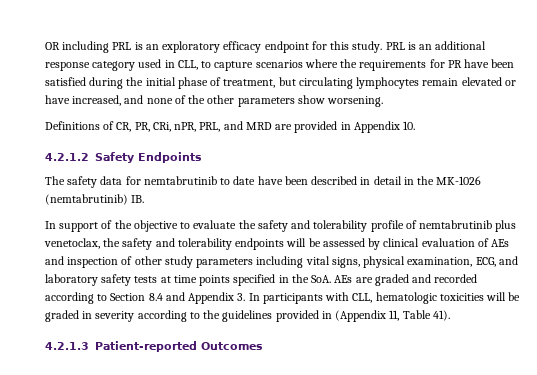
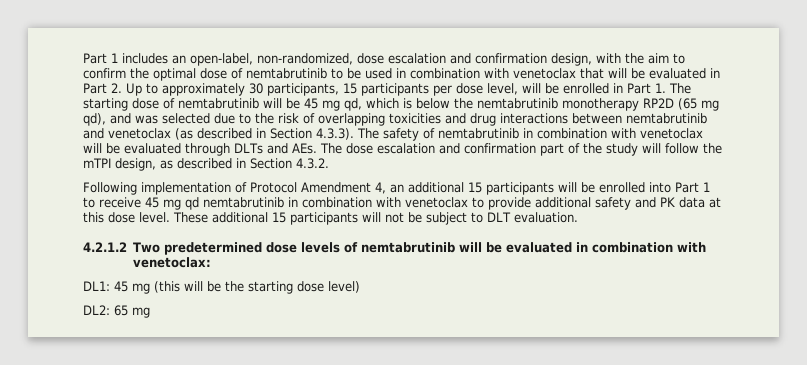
[45,41,487,53] [45,59,515,71] [45,77,516,89] [45,95,384,107] [45,121,416,133] [45,152,202,163] [45,176,482,188] [45,194,145,205] [45,220,517,232] [44,238,510,250] [45,256,518,268] [45,274,478,286] [45,292,521,304] [45,310,450,322] [45,341,263,352] OR including PRL is an exploratory efficacy endpoint for this study. PRL is an additional response category used in CLL, to capture scenarios where the requirements for PR have been satisfied during the initial phase of treatment, but circulating lymphocytes remain elevated or have increased, and none of the other parameters show worsening. // Definitions of CR, PR, CRi, nPR, PRL, and MRD are provided in Appendix 10. // 4.2.1.2 Safety Endpoints // The safety data for nemtabrutinib to date have been described in detail in the MK-1026 (nemtabrutinib) IB. // In support of the objective to evaluate the safety and tolerability profile of nemtabrutinib plus venetoclax, the safety and tolerability endpoints will be assessed by clinical evaluation of AEs and inspection of other study parameters including vital signs, physical examination, ECG, and laboratory safety tests at time points specified in the SoA. AEs are graded and recorded according to Section 8.4 and Appendix 3. In participants with CLL, hematologic toxicities will be graded in severity according to the guidelines provided in (Appendix 11, Table 41). // 4.2.1.3 Patient-reported Outcomes -> [83,53,685,66] [83,68,720,81] [83,83,691,96] [83,98,719,111] [83,113,707,126] [83,128,703,141] [83,143,722,156] [83,158,329,171] [83,182,710,195] [83,197,721,210] [83,212,578,225] [83,242,707,255] [133,257,212,268] [83,281,360,294] [83,305,150,318] Part 1 includes an open-label, non-randomized, dose escalation and confirmation design, with the aim to confirm the optimal dose of nemtabrutinib to be used in combination with venetoclax that will be evaluated in Part 2. Up to approximately 30 participants, 15 participants per dose level, will be enrolled in Part 1. The starting dose of nemtabrutinib will be 45 mg qd, which is below the nemtabrutinib monotherapy RP2D (65 mg qd), and was selected due to the risk of overlapping toxicities and drug interactions between nemtabrutinib and venetoclax (as described in Section 4.3.3). The safety of nemtabrutinib in combination with venetoclax will be evaluated through DLTs and AEs. The dose escalation and confirmation part of the study will follow the mTPI design, as described in Section 4.3.2. // Following implementation of Protocol Amendment 4, an additional 15 participants will be enrolled into Part 1 to receive 45 mg qd nemtabrutinib in combination with venetoclax to provide additional safety and PK data at this dose level. These additional 15 participants will not be subject to DLT evaluation. // 4.2.1.2 Two predetermined dose levels of nemtabrutinib will be evaluated in combination with venetoclax: // DL1: 45 mg (this will be the starting dose level) // DL2: 65 mg

